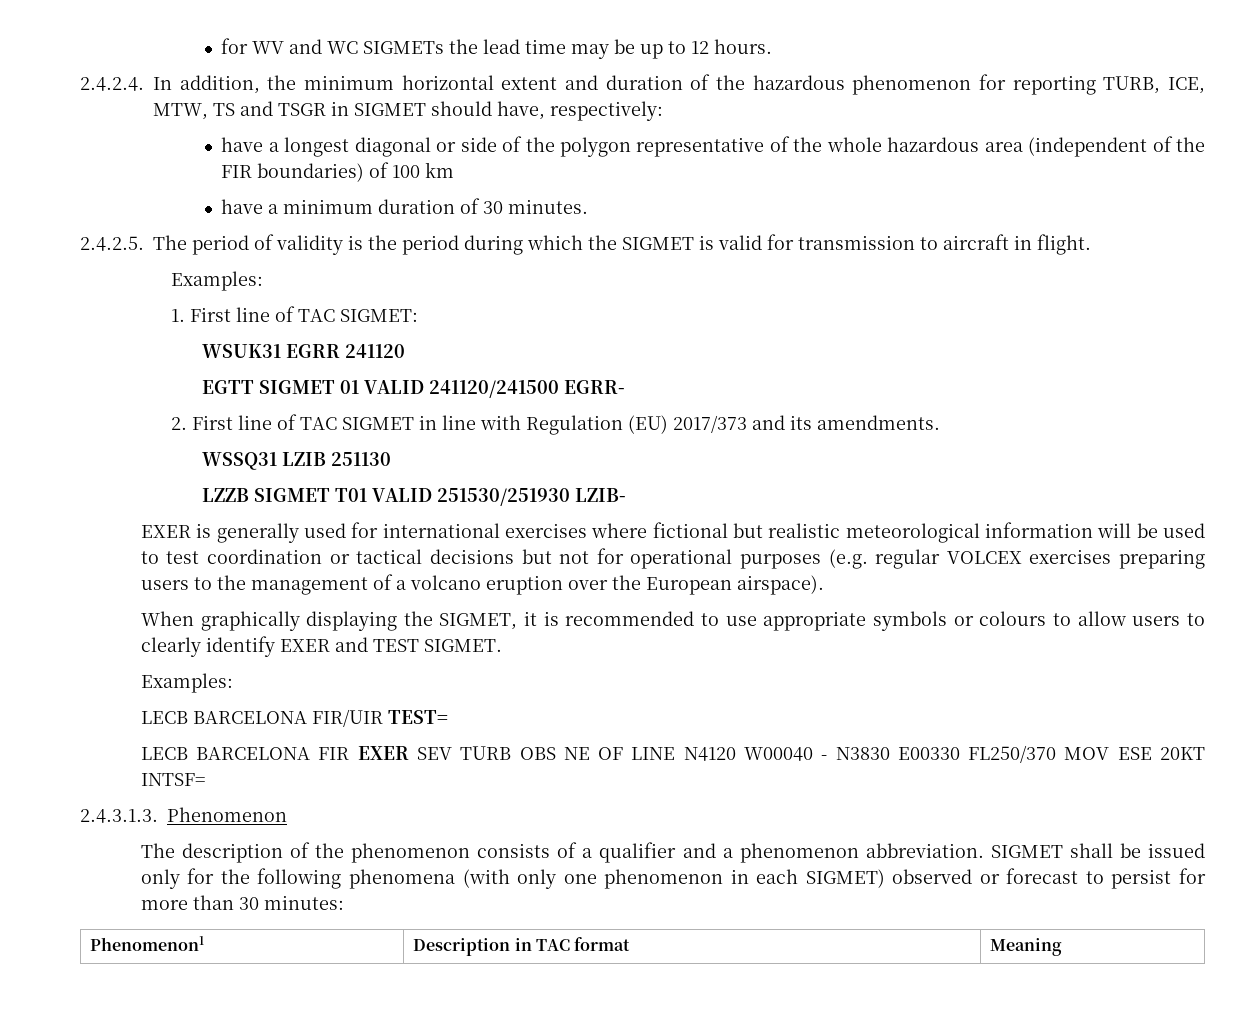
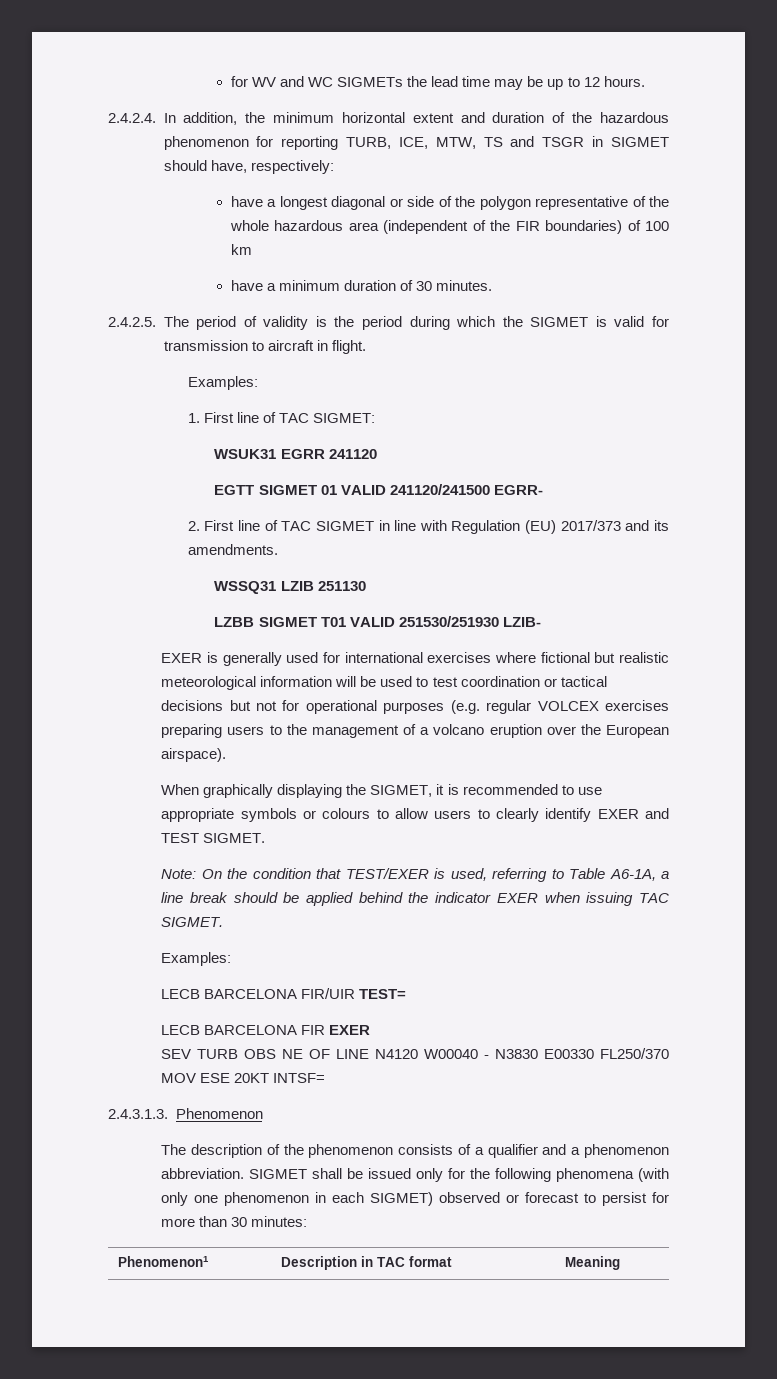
[201,488,249,502] LZZB -> [214,617,255,627] LZBB
(502, 645) none -> [161,868,669,882] [161,892,669,906] [161,917,224,927] // Note: On the condition that TEST/EXER is used, referring to Table A6-1A, a line break should be applied behind the indicator EXER when issuing TAC SIGMET.
(409, 753) none -> (371, 1030) //

